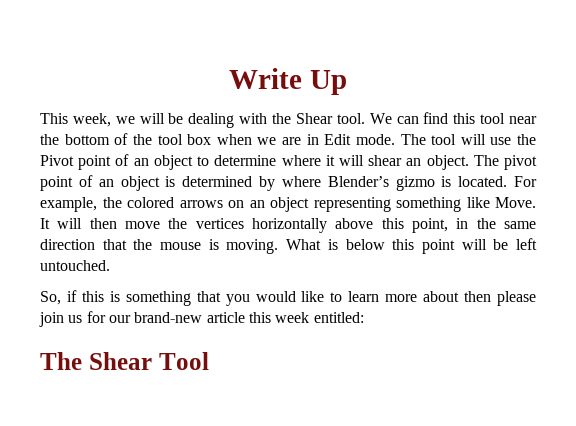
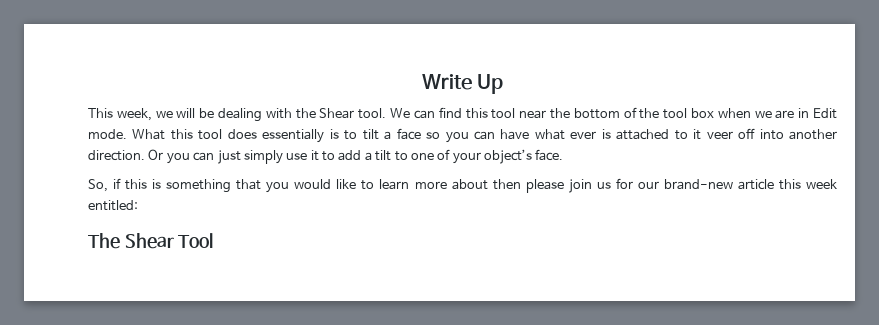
[400,134,536,145] [40,154,537,170] [40,175,537,191] [40,197,536,212] [40,218,536,233] [40,238,537,254] [40,260,110,271] The tool will use the Pivot point of an object to determine where it will shear an object. The pivot point of an object is determined by where Blender’s gizmo is located. For example, the colored arrows on an object representing something like Move. It will then move the vertices horizontally above this point, in the same direction that the mouse is moving. What is below this point will be left untouched. -> [132,128,838,143] [88,149,564,164] What this tool does essentially is to tilt a face so you can have what ever is attached to it veer off into another direction. Or you can just simply use it to add a tilt to one of your object’s face.

